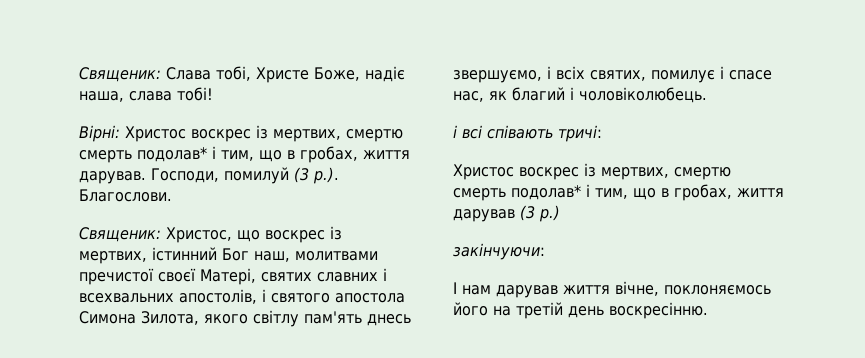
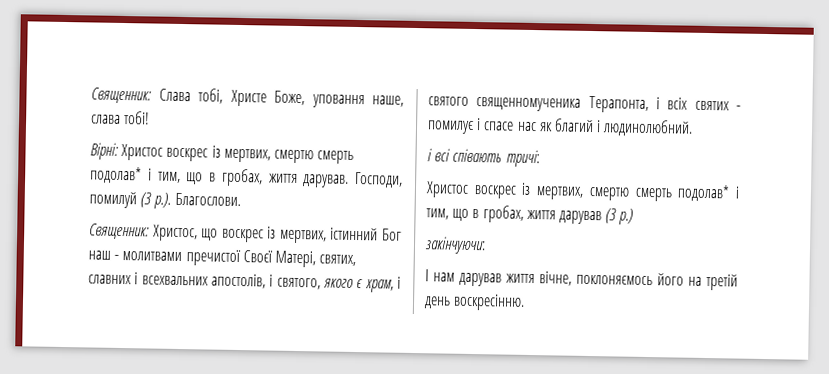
[79,67,161,82] Священик: -> [91,87,152,104] Священник:
[365,66,405,82] [79,91,124,102] надіє наша, -> [311,94,404,109] уповання наше,
[79,227,161,242] Священик: -> [89,223,150,240] Священник:
[254,251,378,262] [79,268,312,285] наш, молитвами пречистої своєї Матері, святих -> [88,249,357,268] наш - молитвами пречистої Своєї Матері, святих,
[271,293,405,303] [79,310,411,327] [453,66,646,83] святого апостола Симона Зилота, якого світлу пам'ять днесь звершуємо, і всіх святих, -> [276,276,401,293] [428,95,741,113] святого, якого є храм, і святого священномученика Терапонта, і всіх святих -
[453,91,484,102] нас, -> [516,121,537,132] нас
[579,87,707,103] чоловіколюбець. -> [602,119,694,137] людинолюбний.

